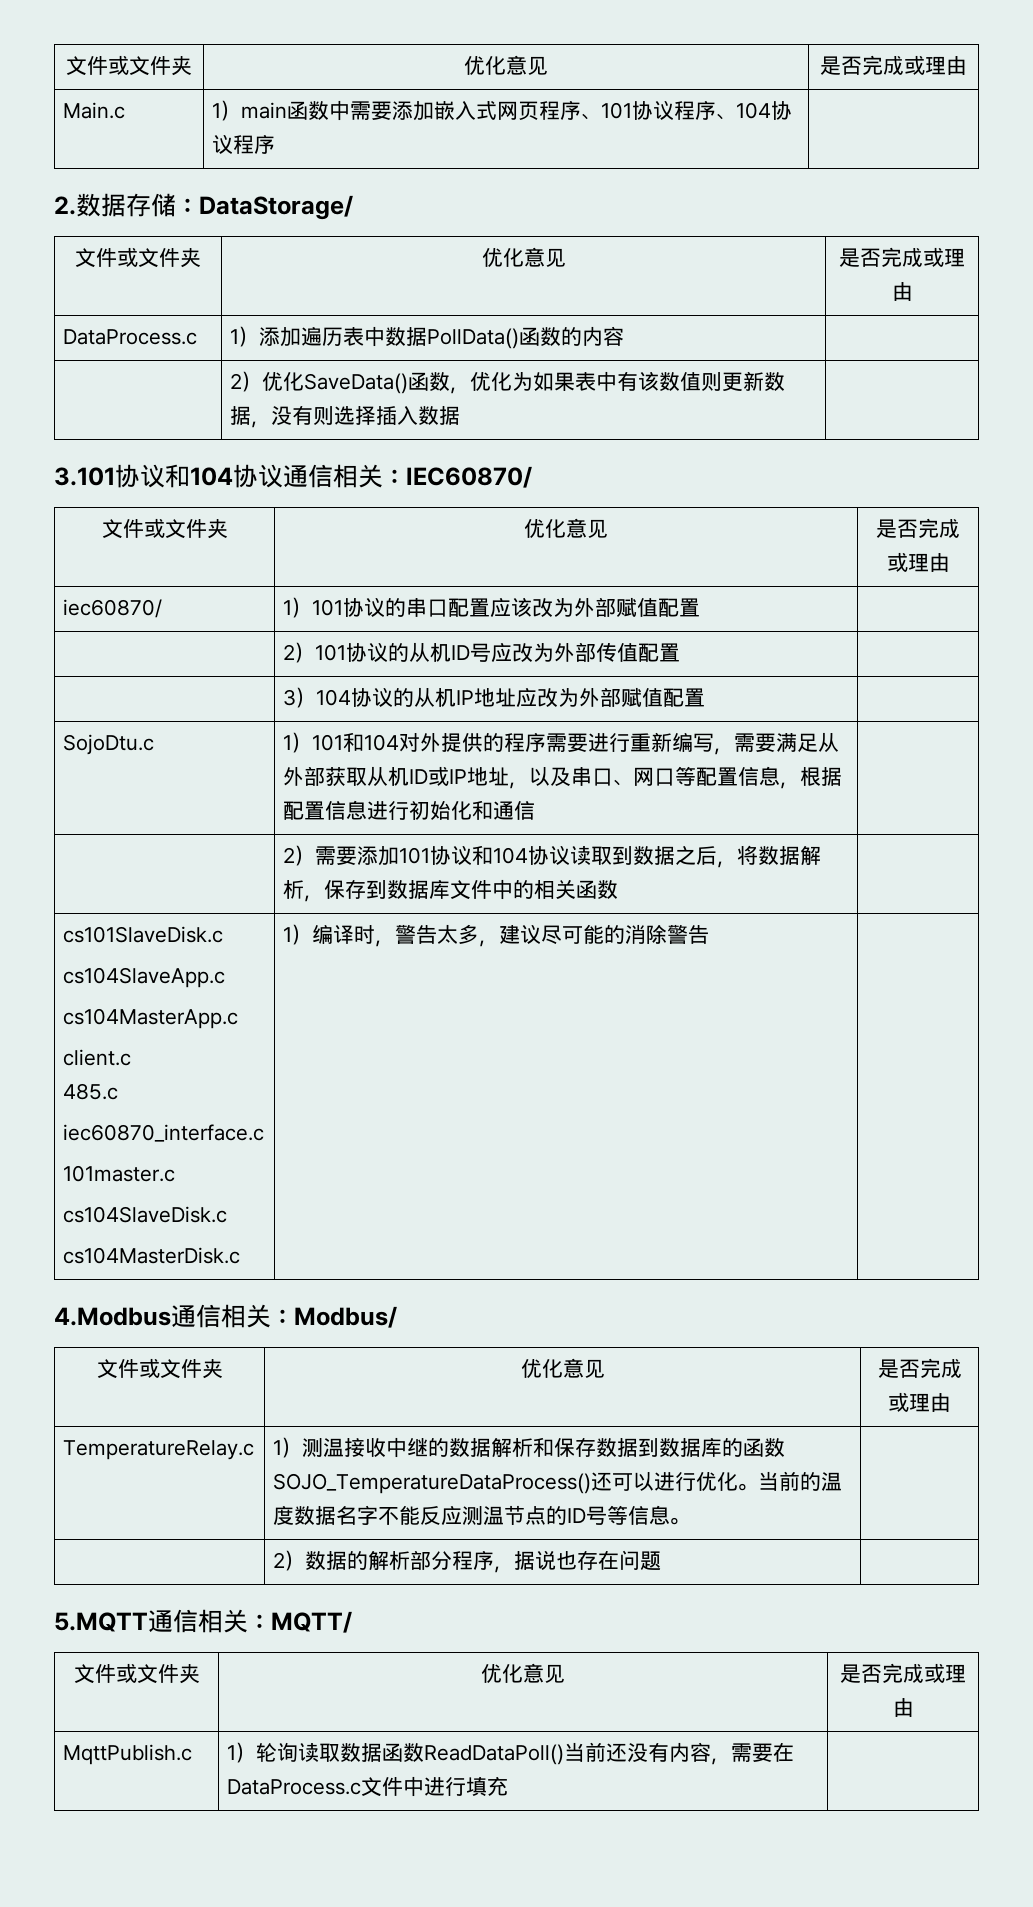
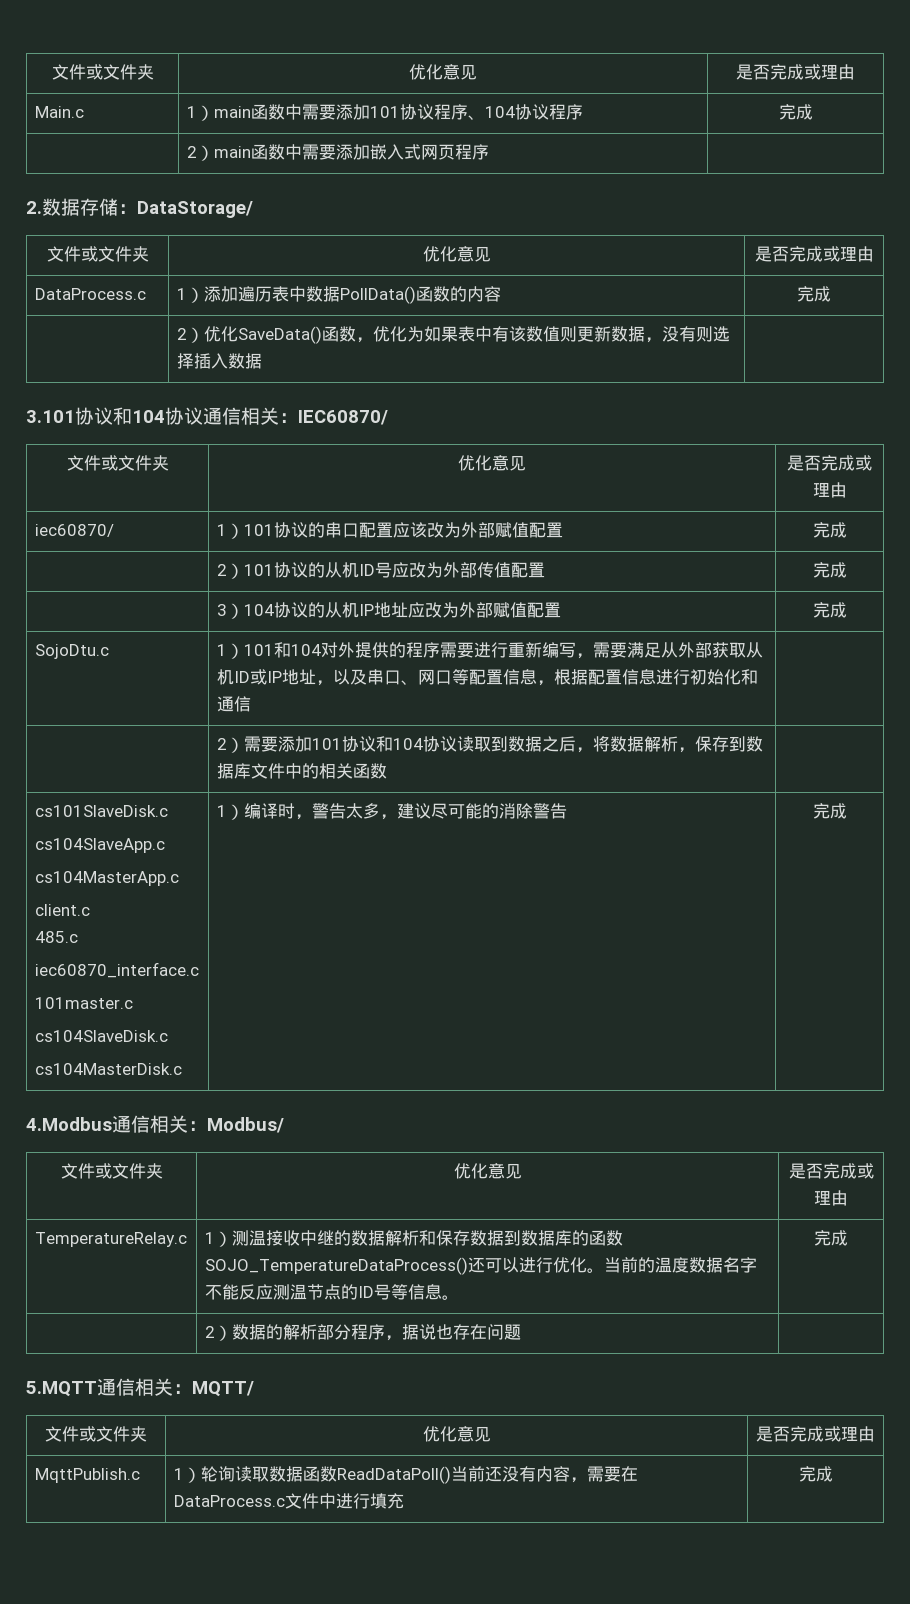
[434,100,602,120] 嵌入式网页程序、 -> (370, 112) none
(276, 144) none -> [778,104,813,120] [186,144,489,161] | 完成 // | 2）main函数中需要添加嵌入式网页程序
(625, 336) none -> [797,286,831,302] 完成
(701, 607) none -> [812,522,847,538] 完成
(681, 652) none -> [812,562,847,578] 完成
(706, 697) none -> [812,602,847,618] 完成
(710, 934) none -> [812,803,847,819] 完成
(691, 1521) none -> [814,1230,848,1246] 完成
(509, 1786) none -> [798,1466,833,1482] 完成

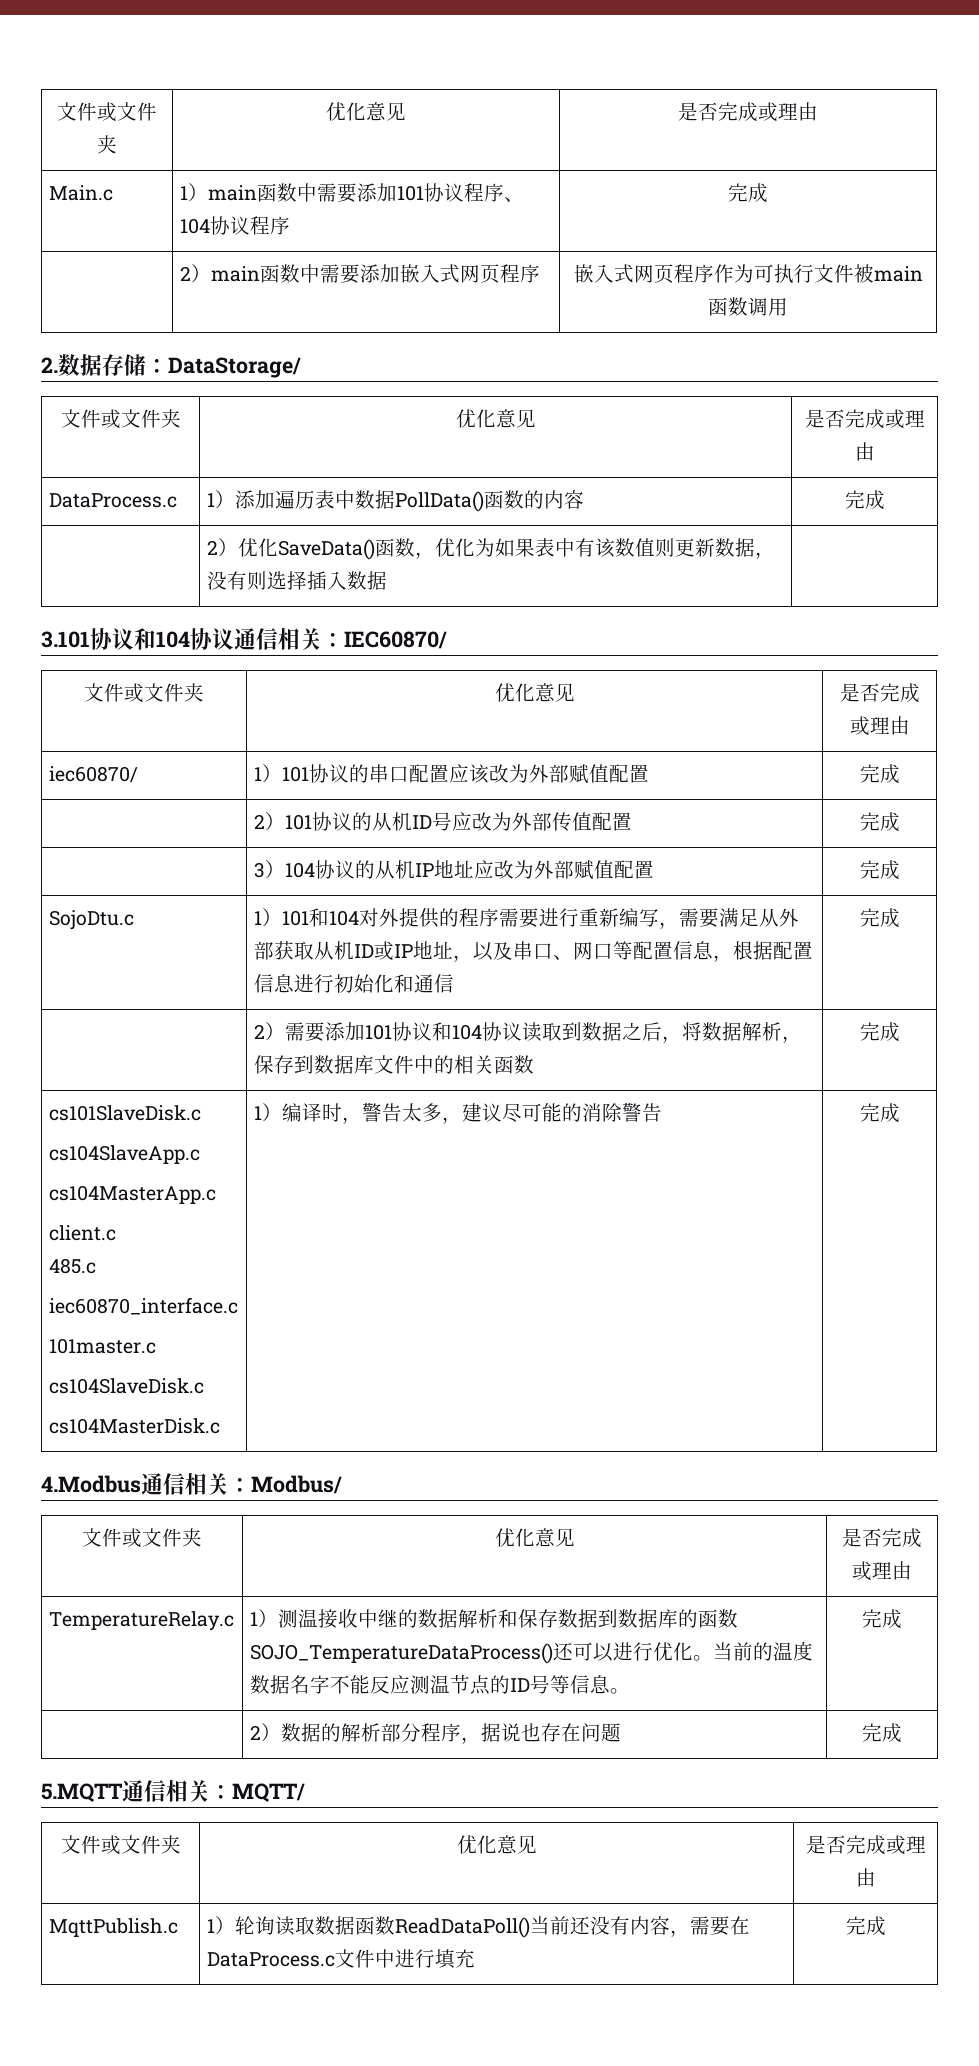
(489, 152) none -> [573,264,923,284] [708,297,788,316] 嵌入式网页程序作为可执行文件被main函数调用
(251, 704) none -> [859,908,900,928] 完成
(387, 771) none -> [859,1022,900,1042] 完成
(521, 1332) none -> [862,1723,902,1743] 完成

